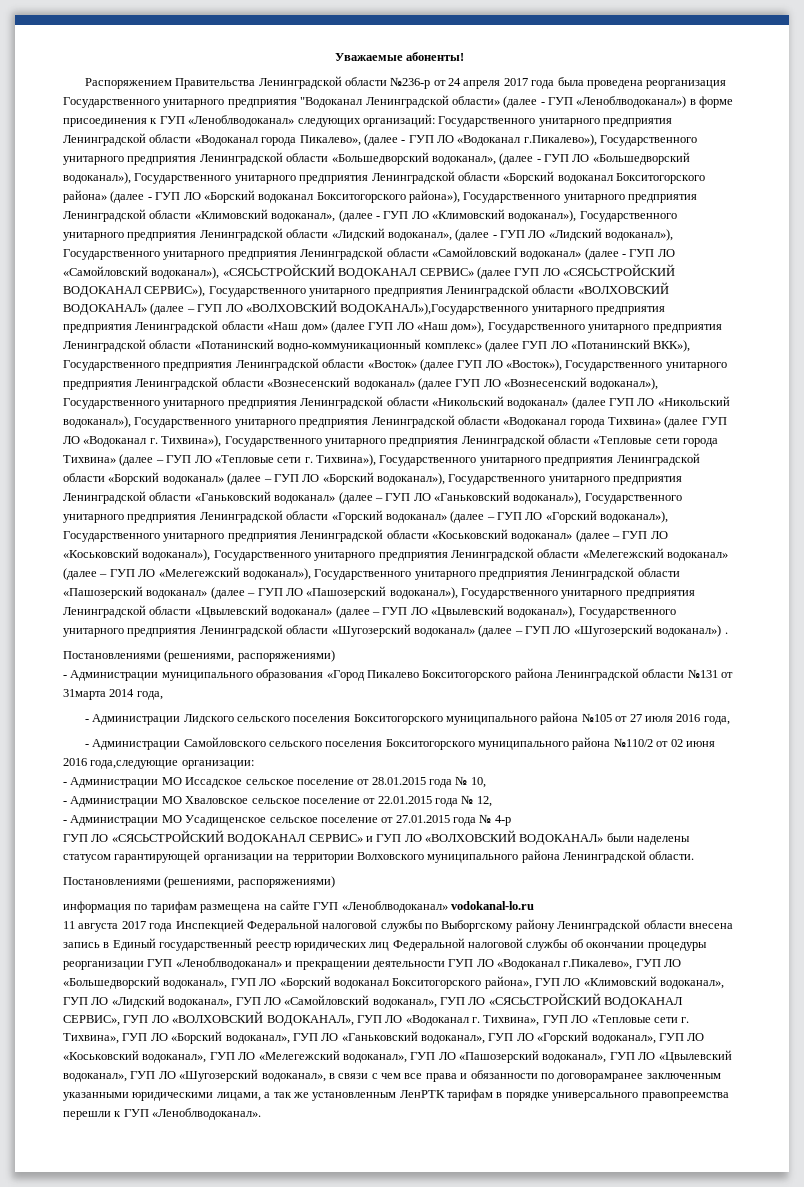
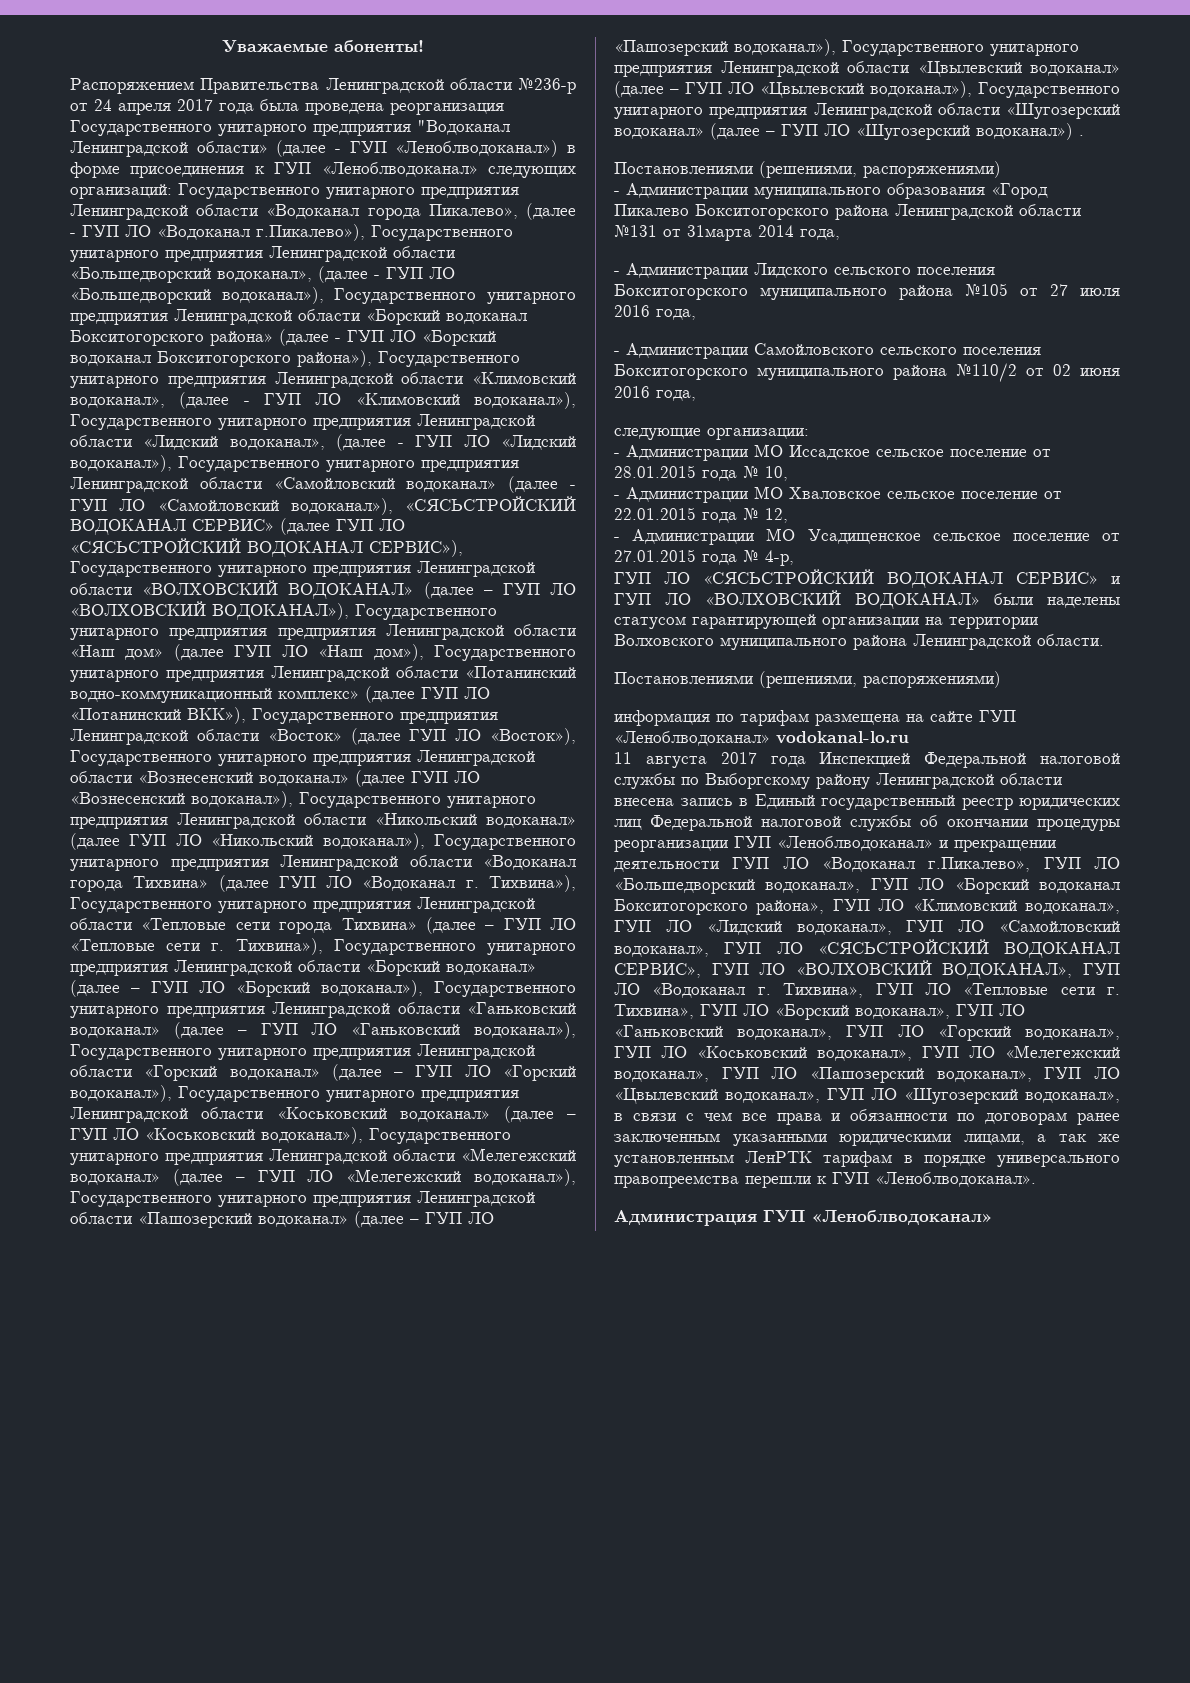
[340,303,529,315] ВОДОКАНАЛ»),Государственного -> [212,603,497,620] ВОДОКАНАЛ»), Государственного
[90,760,179,769] года,следующие -> [656,390,696,401] [614,428,701,440] года, // следующие
[494,815,511,826] 4-р -> [765,550,794,566] 4-р,
[557,1073,644,1082] договорамранее -> [985,1112,1120,1125] договорам ранее
(262, 1114) none -> [614,1210,993,1226] // Администрация ГУП «Леноблводоканал»

